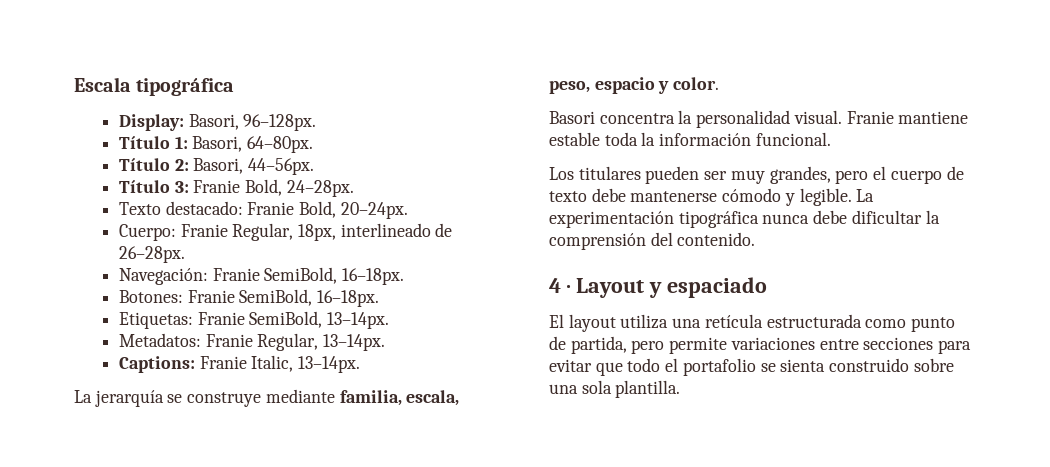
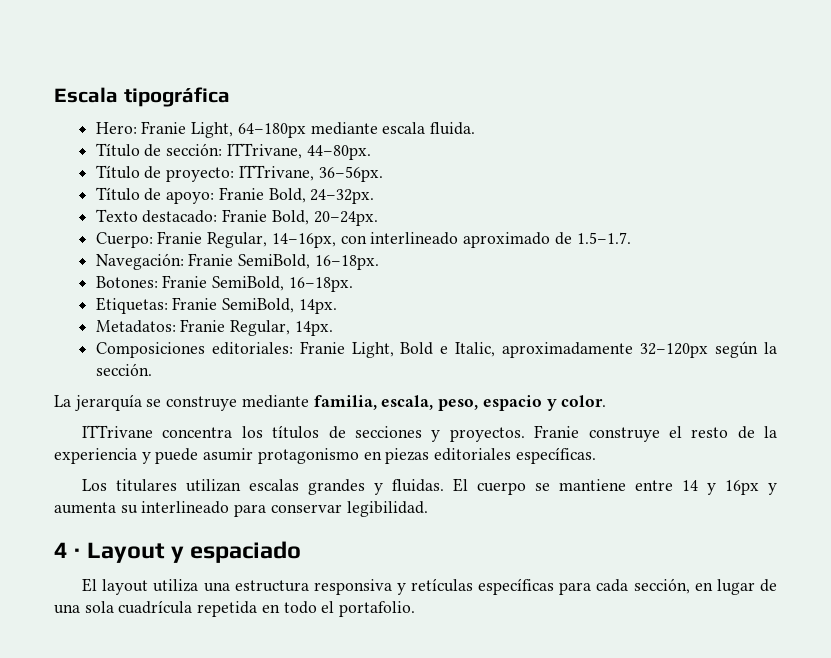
[118,114,317,131] [118,136,314,153] [118,158,315,175] [118,179,354,197] Display: Basori, 96–128px. // Título 1: Basori, 64–80px. // Título 2: Basori, 44–56px. // Título 3: Franie Bold, 24–28px. -> [95,121,476,138] [95,143,371,160] [95,165,383,182] [95,187,375,204] Hero: Franie Light, 64–180px mediante escala fluida. // Título de sección: ITTrivane, 44–80px. // Título de proyecto: ITTrivane, 36–56px. // Título de apoyo: Franie Bold, 24–32px.
[298,223,453,241] [118,246,185,263] 18px, interlineado de 26–28px. -> [271,232,631,248] 14–16px, con interlineado aproximado de 1.5–1.7.
[327,312,390,329] 13–14px. -> [298,299,337,314] 14px.
[323,334,386,351] [118,355,361,373] 13–14px. // Captions: Franie Italic, 13–14px. -> [294,321,333,336] [95,341,777,358] [95,363,152,376] 14px. // Composiciones editoriales: Franie Light, Bold e Italic, aproximadamente 32–120px según la sección.
[549,110,969,128] [549,132,831,146] [549,166,964,184] [549,188,875,206] [549,210,940,228] [549,232,756,250] Basori concentra la personalidad visual. Franie mantiene estable toda la información funcional. // Los titulares pueden ser muy grandes, pero el cuerpo de texto debe mantenerse cómodo y legible. La experimentación tipográfica nunca debe dificultar la comprensión del contenido. -> [82,425,777,442] [54,447,596,464] [82,478,777,495] [54,501,428,517] ITTrivane concentra los títulos de secciones y proyectos. Franie construye el resto de la experiencia y puede asumir protagonismo en piezas editoriales específicas. // Los titulares utilizan escalas grandes y fluidas. El cuerpo se mantiene entre 14 y 16px y aumenta su interlineado para conservar legibilidad.
[704,314,956,332] [549,336,972,354] [549,358,954,376] [549,380,681,398] retícula estructurada como punto de partida, pero permite variaciones entre secciones para evitar que todo el portafolio se sienta construido sobre una sola plantilla. -> [234,578,778,595] [54,600,416,617] estructura responsiva y retículas específicas para cada sección, en lugar de una sola cuadrícula repetida en todo el portafolio.

